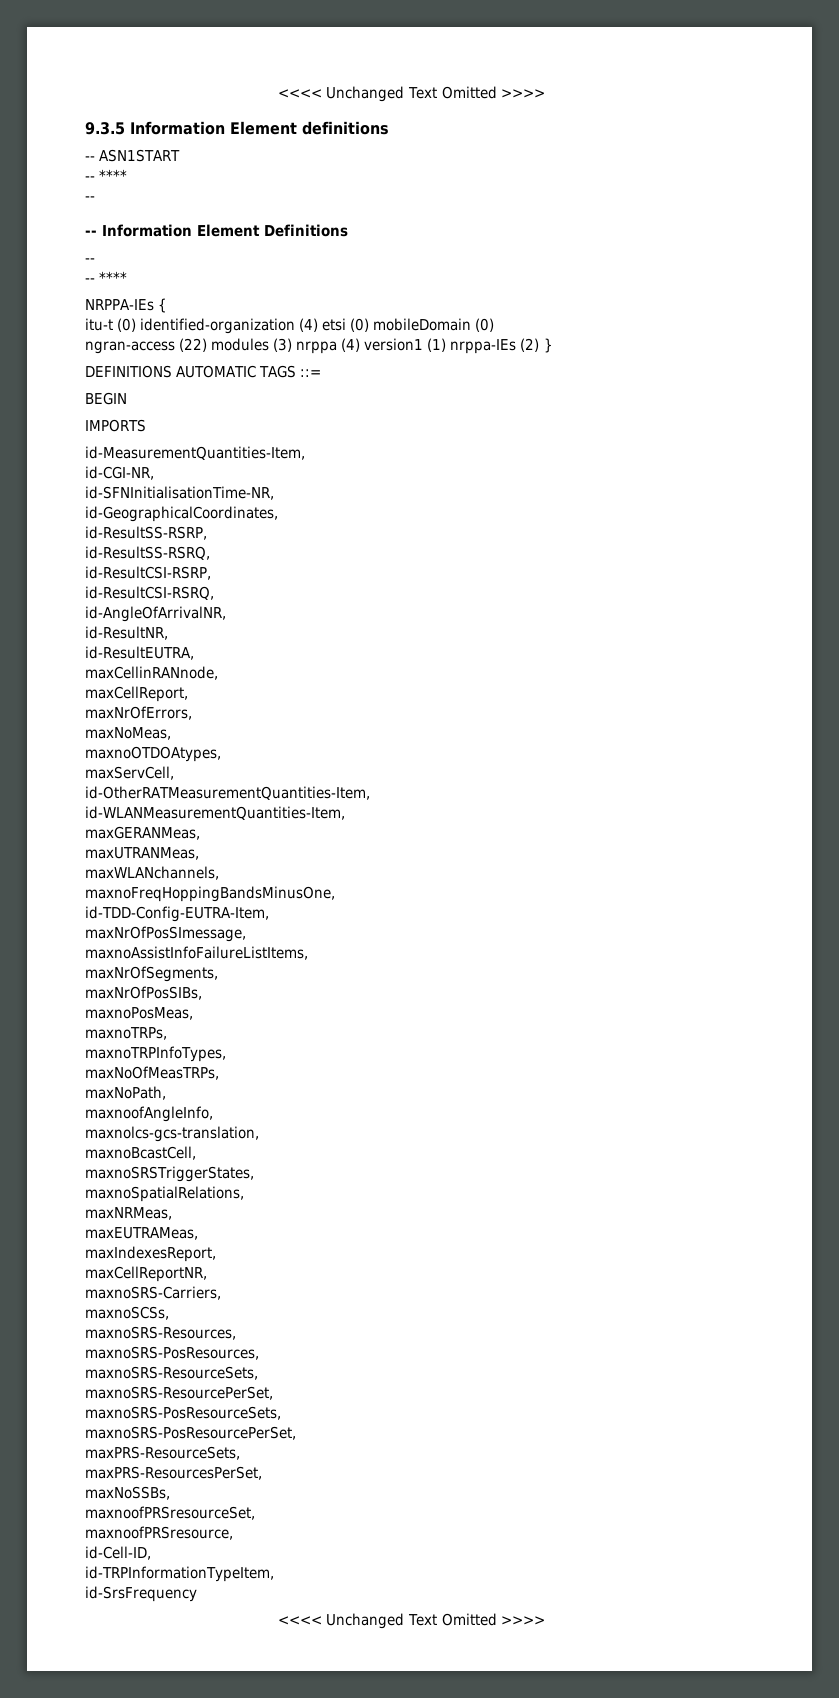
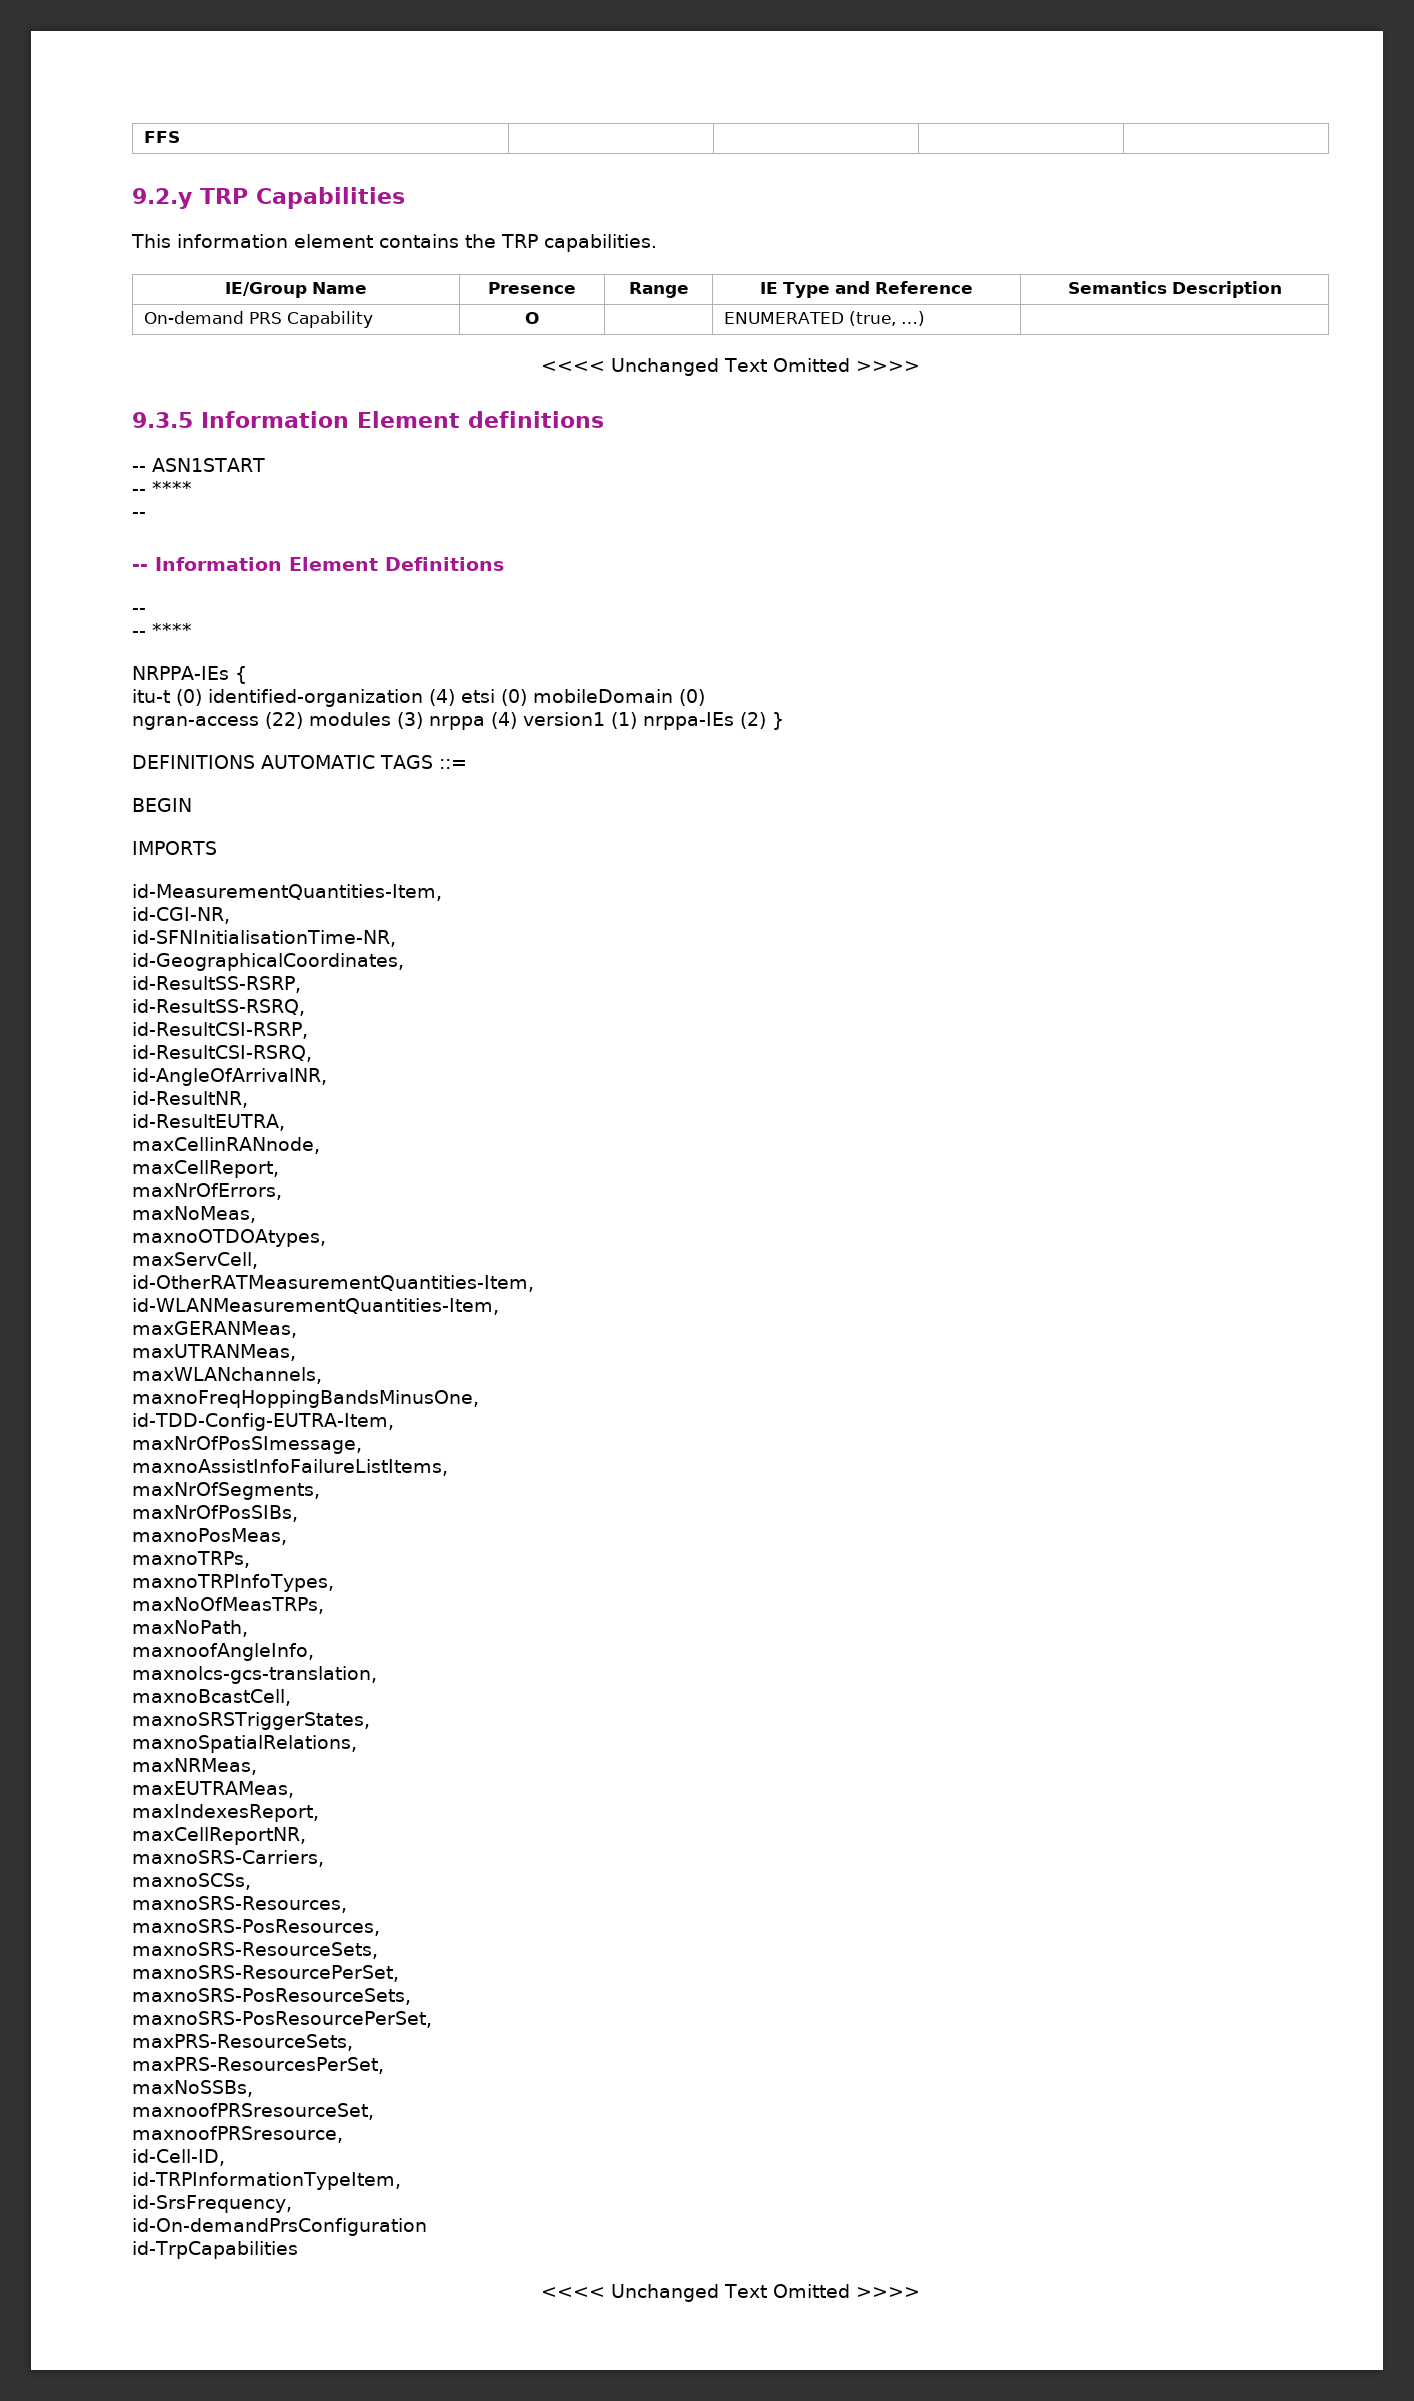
(278, 93) none -> [143,131,180,143] [132,187,405,209] [131,234,657,252] [225,282,367,298] [488,282,576,294] [628,282,689,298] [760,281,973,298] [1067,281,1282,298] [143,311,373,328] [525,312,539,324] [723,311,925,326] FFS | | | | // 9.2.y TRP Capabilities // This information element contains the TRP capabilities. // IE/Group Name | Presence | Range | IE Type and Reference | Semantics Description // On-demand PRS Capability | O | | ENUMERATED (true, …) | //
[85,1586,197,1602] id-SrsFrequency -> [132,2195,292,2213] [132,2218,427,2236] [132,2241,298,2259] id-SrsFrequency, // id-On-demandPrsConfiguration // id-TrpCapabilities

